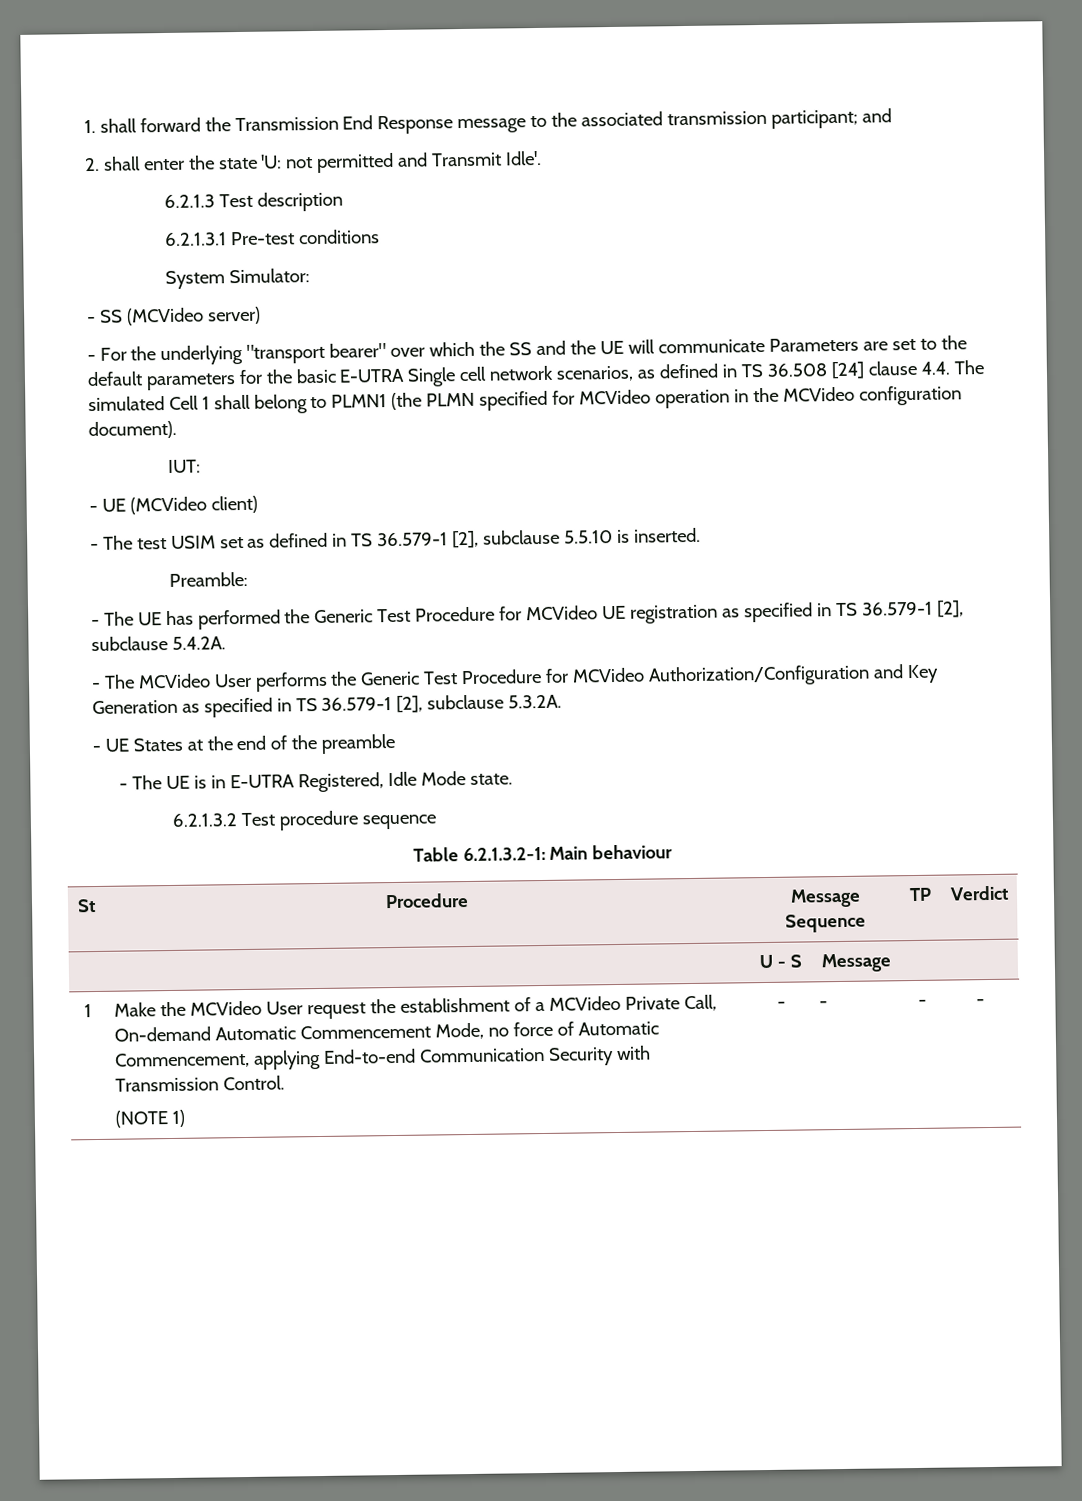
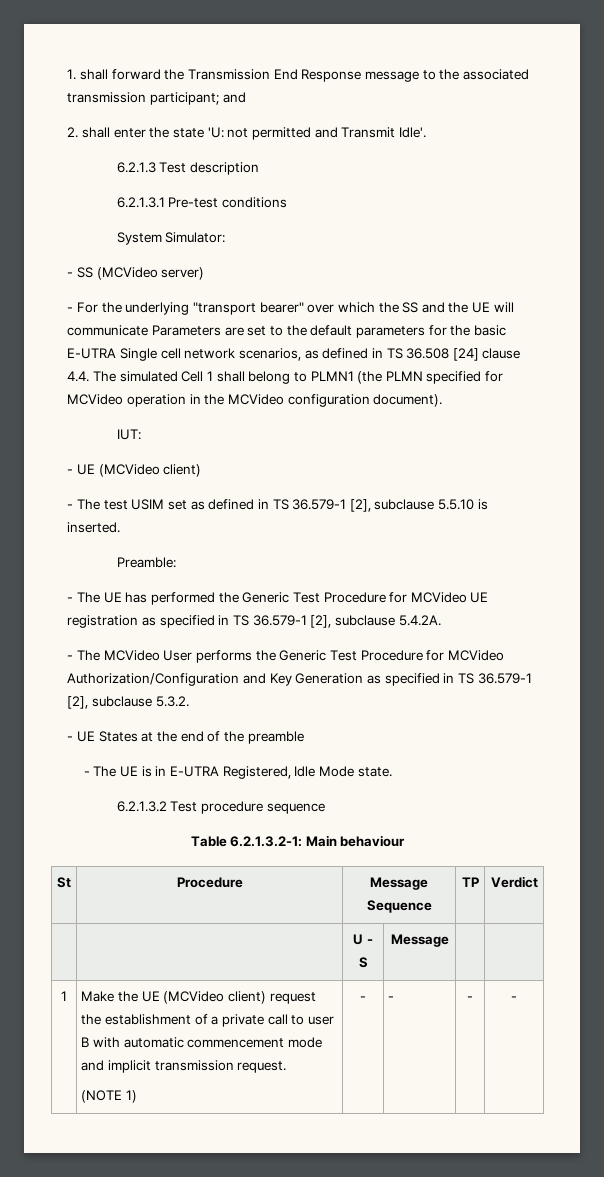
[508,694,563,709] 5.3.2A. -> [155,696,189,707] 5.3.2.
[190,1000,304,1016] MCVideo User -> [141,991,267,1004] UE (MCVideo client)
[549,994,718,1012] [114,1021,660,1042] [115,1045,652,1070] [115,1075,286,1092] MCVideo Private Call, On-demand Automatic Commencement Mode, no force of Automatic Commencement, applying End-to-end Communication Security with Transmission Control. -> [222,1014,334,1027] [81,1037,323,1048] [81,1060,287,1073] private call to user B with automatic commencement mode and implicit transmission request.

